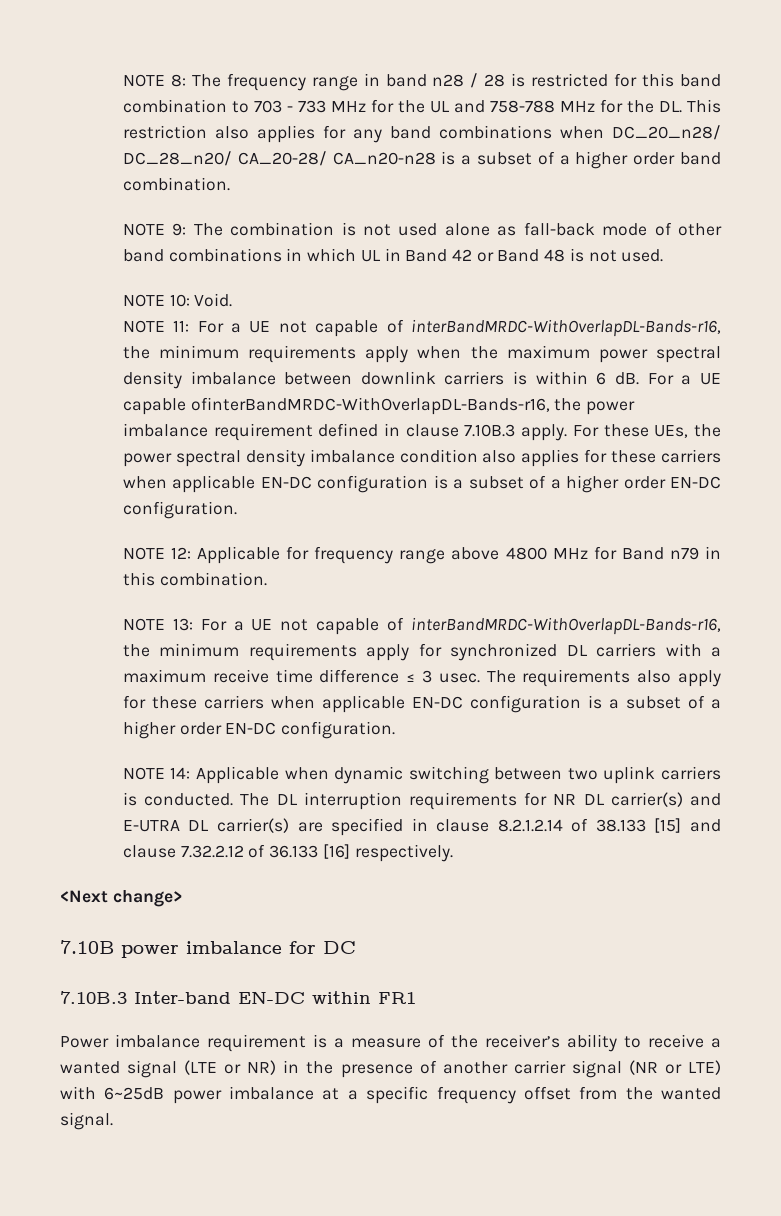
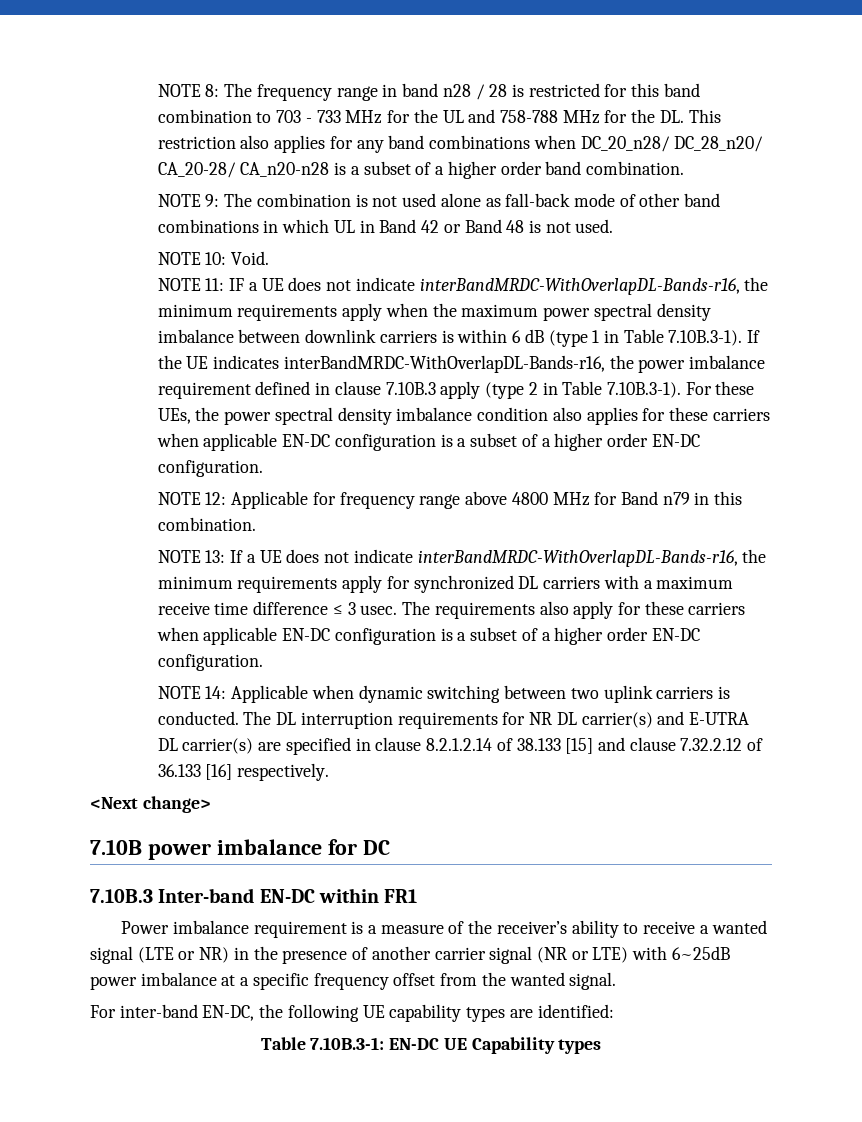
[197,319,404,337] For a UE not capable of -> [229,277,415,291] IF a UE does not indicate
[615,372,721,385] [122,397,550,415] dB. For a UE capable ofinterBandMRDC-WithOverlapDL-Bands-r16, -> [524,329,761,347] [157,355,605,373] dB (type 1 in Table 7.10B.3-1). If the UE indicates interBandMRDC-WithOverlapDL-Bands-r16,
[521,424,568,441] apply. -> [440,381,681,399] apply (type 2 in Table 7.10B.3-1).
[200,617,405,635] For a UE not capable of -> [230,549,413,563] If a UE does not indicate
(113, 1121) none -> [90,1004,614,1022] [260,1037,602,1054] // For inter-band EN-DC, the following UE capability types are identified: // Table 7.10B.3-1: EN-DC UE Capability types

